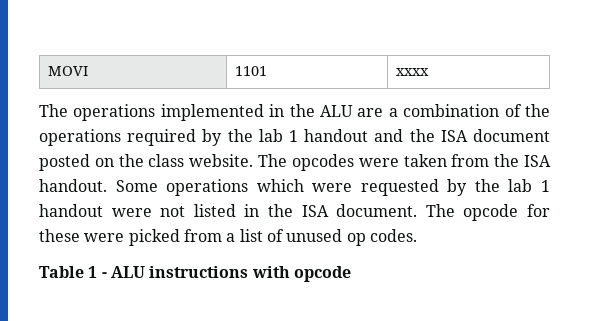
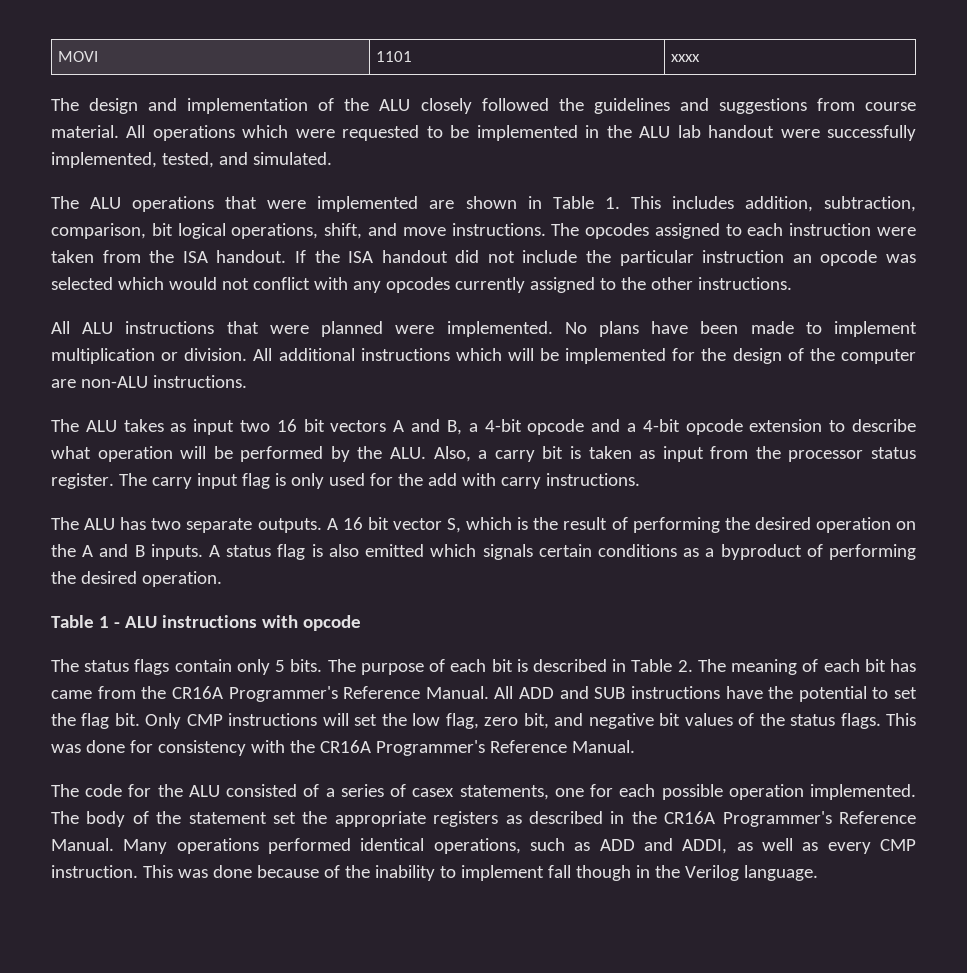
[73,104,550,121] [39,129,550,146] [39,154,354,171] operations implemented in the ALU are a combination of the operations required by the lab 1 handout and the ISA document posted on the class website. The opcodes -> [89,98,916,114] [51,125,917,141] [51,152,332,168] [51,196,916,212] [51,223,872,239] design and implementation of the ALU closely followed the guidelines and suggestions from course material. All operations which were requested to be implemented in the ALU lab handout were successfully implemented, tested, and simulated. // The ALU operations that were implemented are shown in Table 1. This includes addition, subtraction, comparison, bit logical operations, shift, and move instructions. The opcodes assigned to each instruction
[115,179,550,196] [39,204,550,221] [39,229,417,246] Some operations which were requested by the lab 1 handout were not listed in the ISA document. The opcode for these were picked from a list of unused op codes. -> [294,250,917,266] [51,277,792,293] [51,321,917,337] [51,348,916,364] [51,375,247,388] [51,419,917,435] [51,446,916,462] [51,473,640,489] [51,517,917,533] [51,544,917,560] [51,571,222,587] If the ISA handout did not include the particular instruction an opcode was selected which would not conflict with any opcodes currently assigned to the other instructions. // All ALU instructions that were planned were implemented. No plans have been made to implement multiplication or division. All additional instructions which will be implemented for the design of the computer are non-ALU instructions. // The ALU takes as input two 16 bit vectors A and B, a 4-bit opcode and a 4-bit opcode extension to describe what operation will be performed by the ALU. Also, a carry bit is taken as input from the processor status register. The carry input flag is only used for the add with carry instructions. // The ALU has two separate outputs. A 16 bit vector S, which is the result of performing the desired operation on the A and B inputs. A status flag is also emitted which signals certain conditions as a byproduct of performing the desired operation.
(351, 274) none -> [51,659,917,675] [51,686,917,702] [51,713,917,729] [51,740,635,756] [51,784,917,800] [51,811,916,827] [51,838,917,854] [51,865,818,881] // The status flags contain only 5 bits. The purpose of each bit is described in Table 2. The meaning of each bit has came from the CR16A Programmer's Reference Manual. All ADD and SUB instructions have the potential to set the flag bit. Only CMP instructions will set the low flag, zero bit, and negative bit values of the status flags. This was done for consistency with the CR16A Programmer's Reference Manual. // The code for the ALU consisted of a series of casex statements, one for each possible operation implemented. The body of the statement set the appropriate registers as described in the CR16A Programmer's Reference Manual. Many operations performed identical operations, such as ADD and ADDI, as well as every CMP instruction. This was done because of the inability to implement fall though in the Verilog language.

